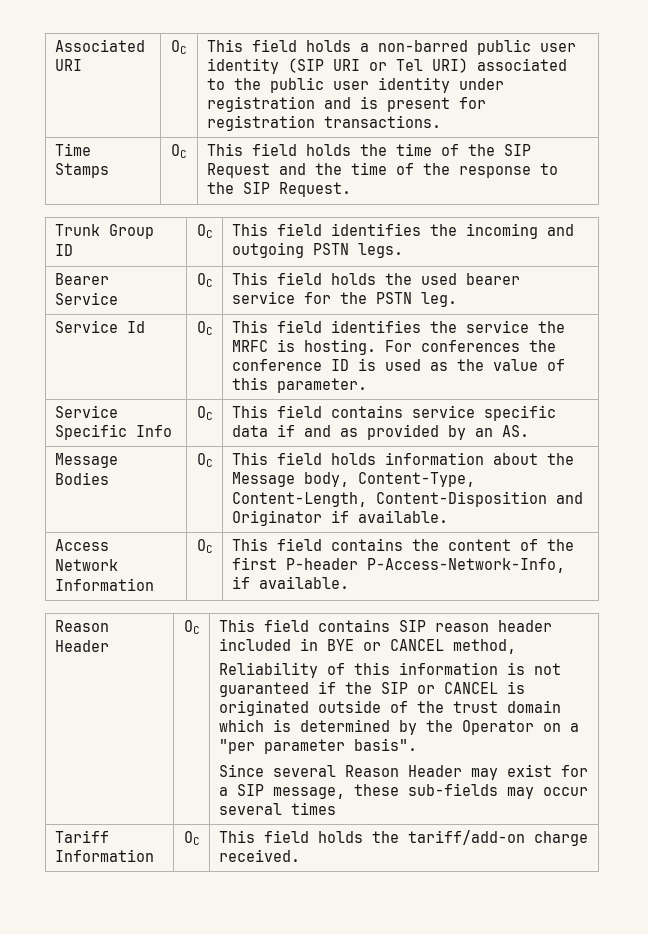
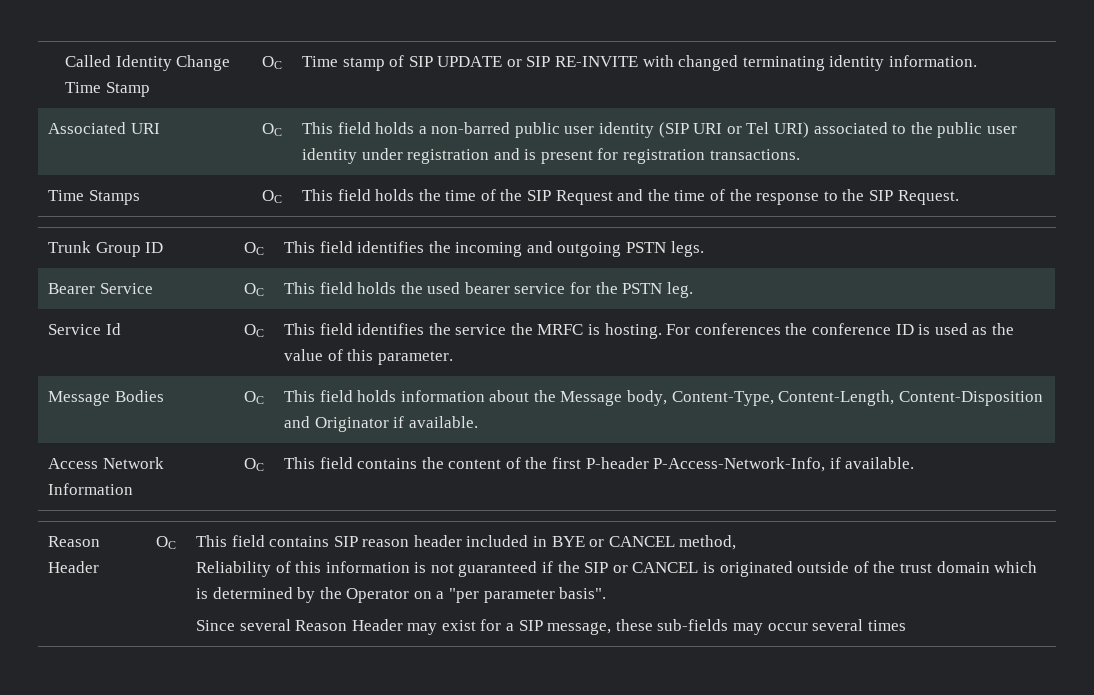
(54, 45) none -> [65,55,231,71] [65,82,150,97] [262,56,282,69] [301,55,978,71] Called Identity Change Time Stamp | OC | Time stamp of SIP UPDATE or SIP RE-INVITE with changed terminating identity information. //
[54,405,118,418] [54,424,172,440] [196,406,213,420] [231,405,556,421] [231,424,529,440] // Service Specific Info | OC | This field contains service specific data if and as provided by an AS. -> (453, 358) none
[54,830,109,843] [54,849,154,862] [183,831,200,845] [218,830,588,846] [218,849,300,862] // Tariff Information | OC | This field holds the tariff/add-on charge received. -> (906, 625) none

